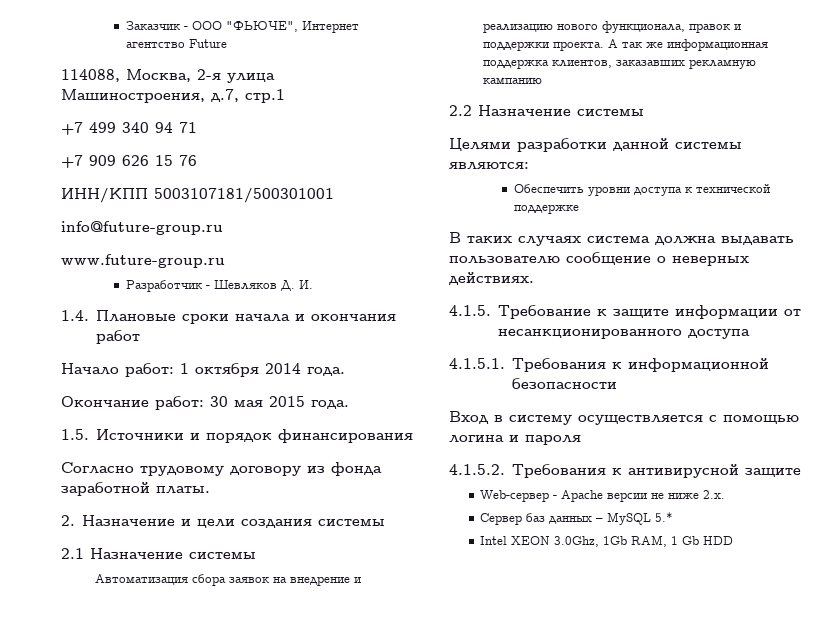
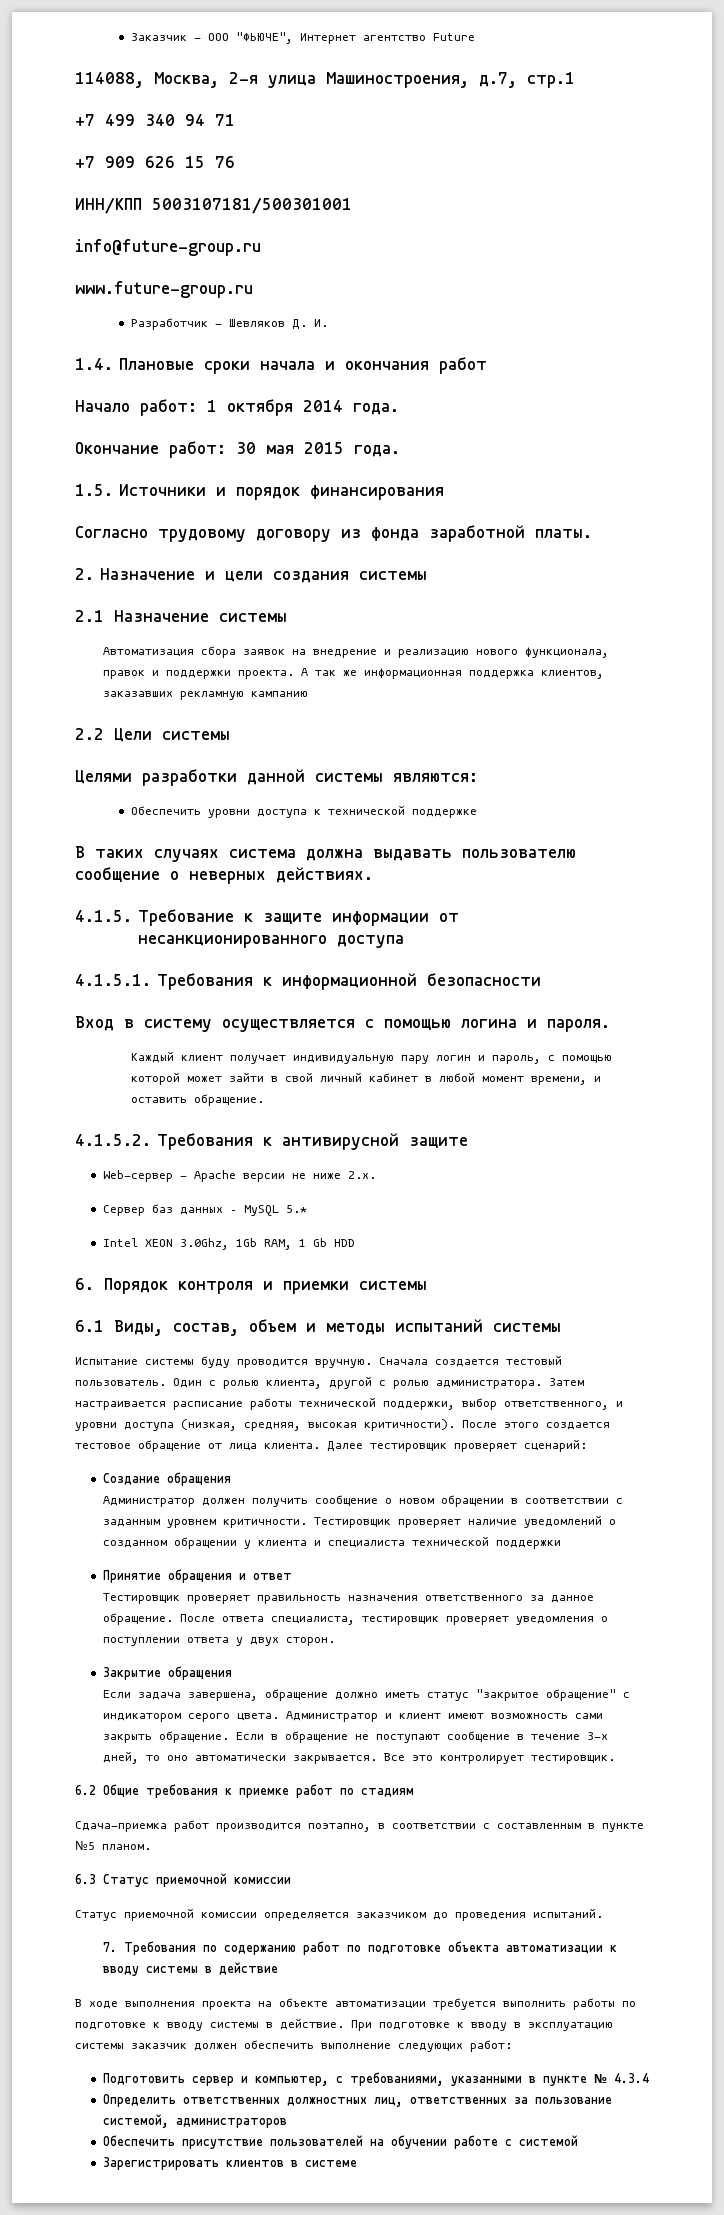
[478,105,571,116] Назначение -> [114,728,152,742] Цели
[525,435,581,445] пароля -> [547,1019,610,1032] [130,1051,612,1064] [130,1072,601,1085] [130,1094,264,1106] пароля. // Каждый клиент получает индивидуальную пару логин и пароль, с помощью которой может зайти в свой личный кабинет в любой момент времени, и оставить обращение.
(734, 540) none -> [75,1278,427,1294] [75,1319,561,1336] [75,1355,562,1368] [75,1376,584,1389] [75,1397,623,1410] [75,1419,610,1431] [75,1439,587,1452] [102,1472,231,1486] [102,1495,623,1507] [102,1515,616,1528] [102,1536,561,1549] [102,1569,292,1583] [102,1593,594,1604] [102,1613,608,1625] [102,1637,335,1646] [102,1666,232,1680] [102,1689,630,1701] [102,1711,603,1722] [102,1731,608,1743] [102,1751,615,1764] [75,1784,414,1798] [75,1820,644,1832] [75,1840,151,1851] [75,1873,291,1887] [75,1908,603,1921] [102,1941,617,1955] [102,1962,278,1976] [75,1998,636,2010] [75,2018,613,2031] [75,2040,512,2052] [102,2072,649,2086] [102,2094,612,2107] [102,2114,287,2128] [102,2135,578,2149] [102,2157,357,2170] // 6. Порядок контроля и приемки системы // 6.1 Виды, состав, объем и методы испытаний системы // Испытание системы буду проводится вручную. Сначала создается тестовый пользователь. Один с ролью клиента, другой с ролью администратора. Затем настраивается расписание работы технической поддержки, выбор ответственного, и уровни доступа (низкая, средняя, высокая критичности). После этого создается тестовое обращение от лица клиента. Далее тестировщик проверяет сценарий: // Создание обращения // Администратор должен получить сообщение о новом обращении в соответствии с заданным уровнем критичности. Тестировщик проверяет наличие уведомлений о созданном обращении у клиента и специалиста технической поддержки // Принятие обращения и ответ // Тестировщик проверяет правильность назначения ответственного за данное обращение. После ответа специалиста, тестировщик проверяет уведомления о поступлении ответа у двух сторон. // Закрытие обращения // Если задача завершена, обращение должно иметь статус "закрытое обращение" с индикатором серого цвета. Администратор и клиент имеют возможность сами закрыть обращение. Если в обращение не поступают сообщение в течение 3-х дней, то оно автоматически закрывается. Все это контролирует тестировщик. // 6.2 Общие требования к приемке работ по стадиям // Сдача-приемка работ производится поэтапно, в соответствии с составленным в пункте №5 планом. // 6.3 Статус приемочной комиссии // Статус приемочной комиссии определяется заказчиком до проведения испытаний. // 7. Требования по содержанию работ по подготовке объекта автоматизации к вводу системы в действие // В ходе выполнения проекта на объекте автоматизации требуется выполнить работы по подготовке к вводу системы в действие. При подготовке к вводу в эксплуатацию системы заказчик должен обеспечить выполнение следующих работ: // Подготовить сервер и компьютер, с требованиями, указанными в пункте № 4.3.4 // Определить ответственных должностных лиц, ответственных за пользование системой, администраторов // Обеспечить присутствие пользователей на обучении работе с системой // Зарегистрировать клиентов в системе

